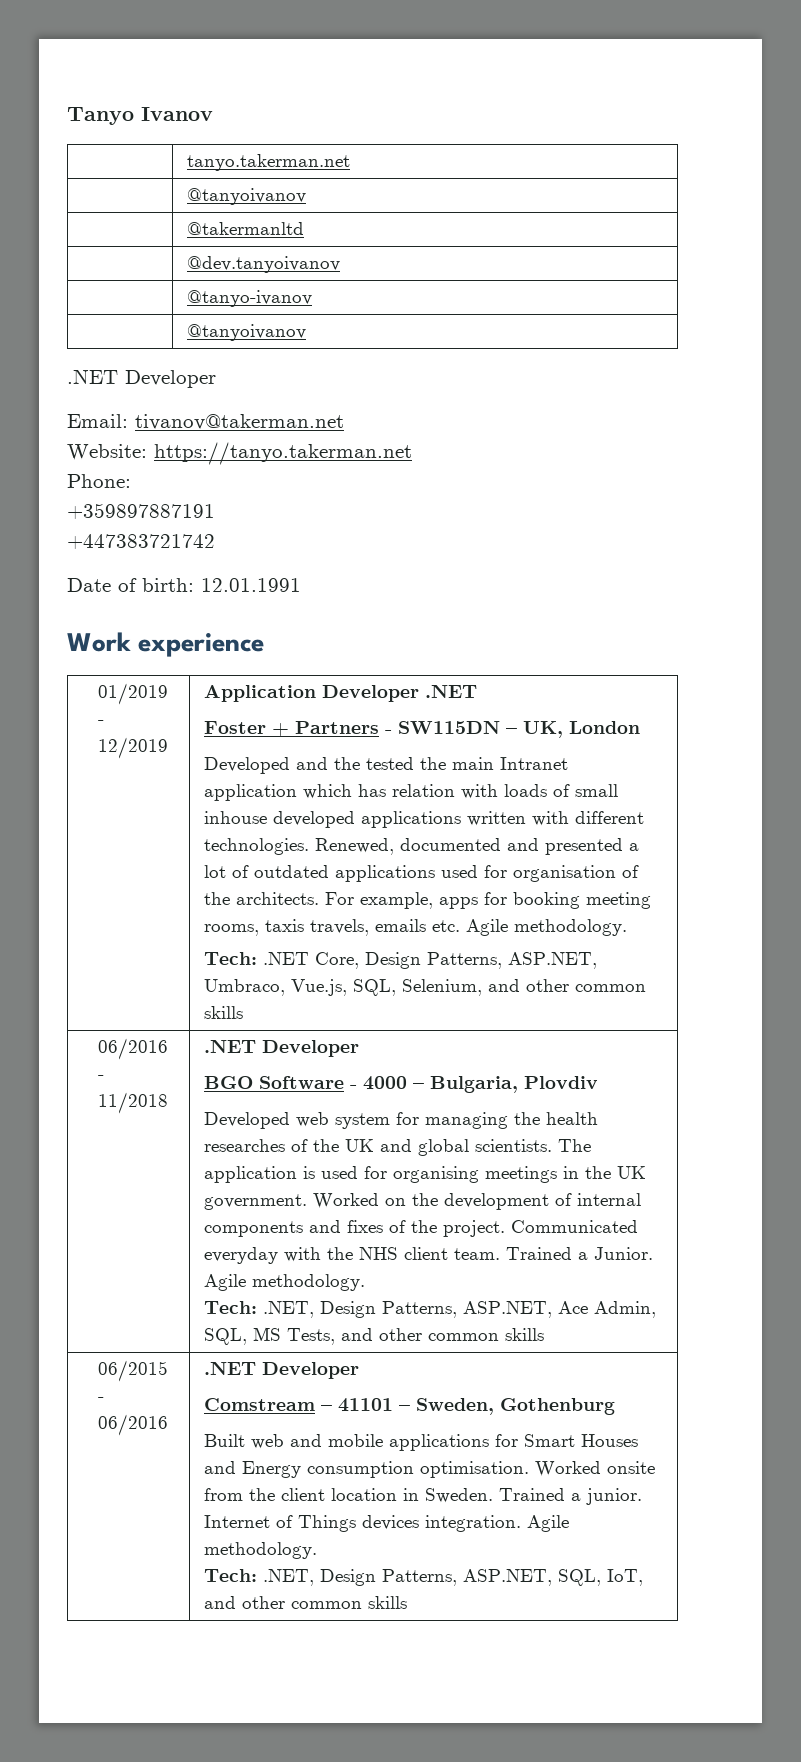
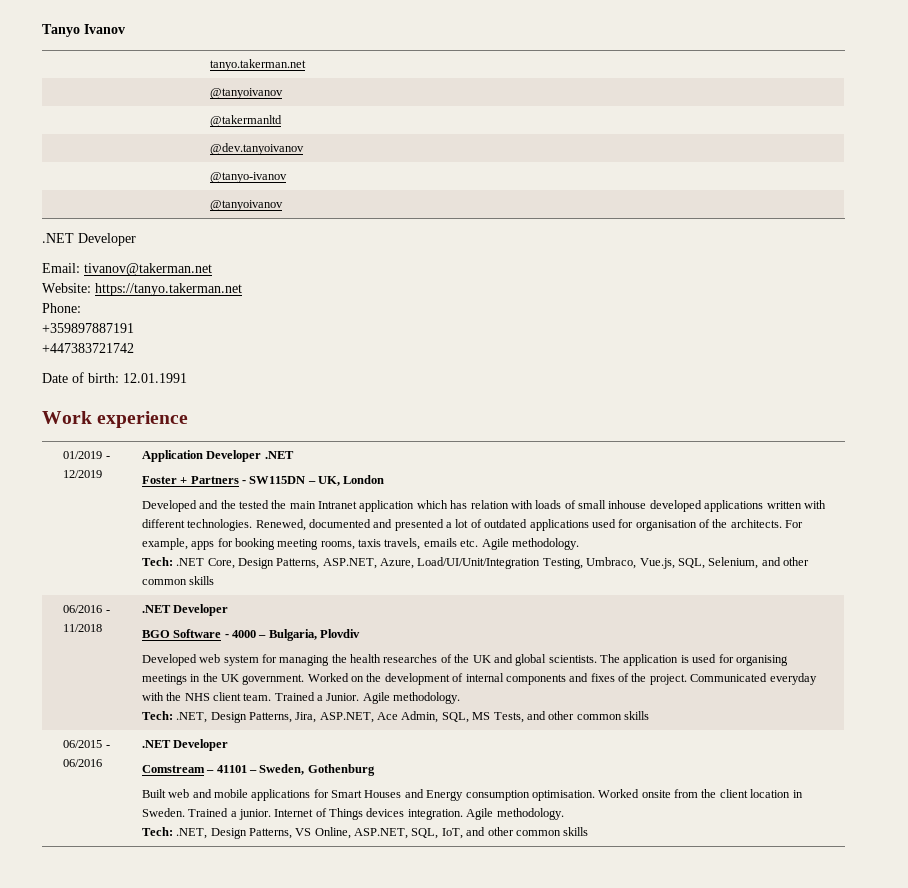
(598, 960) none -> [380,557,583,569] Azure, Load/UI/Unit/Integration Testing,
(458, 1309) none -> [295,712,317,723] Jira,
(458, 1577) none -> [295,827,351,839] VS Online,

